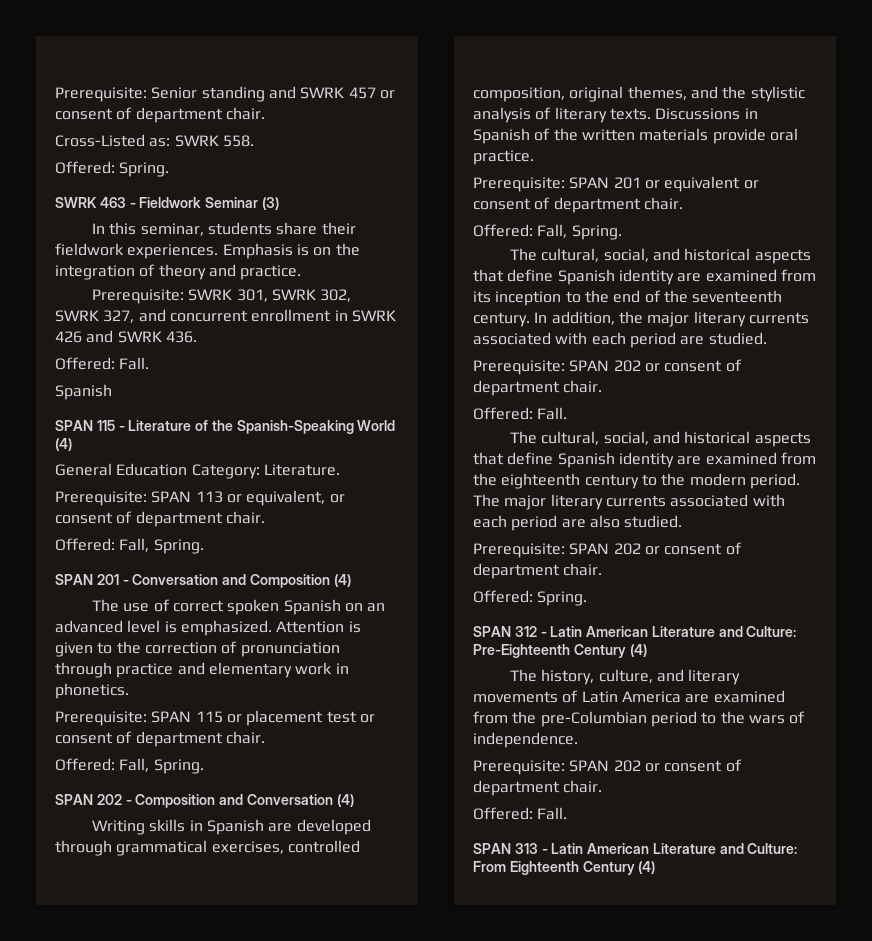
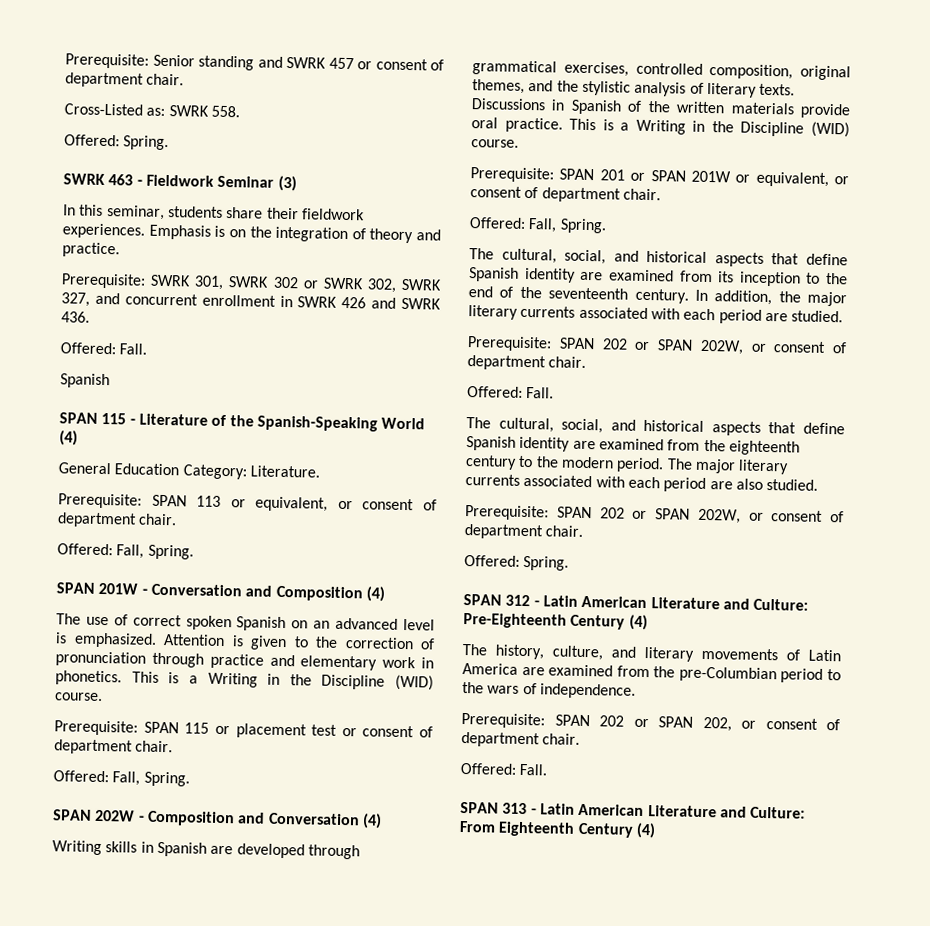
(316, 295) none -> [272,276,364,290] 302 or SWRK
[96,574,119,585] 201 -> [98,582,139,595] 201W
(129, 691) none -> [131,671,434,691] [55,692,103,702] This is a Writing in the Discipline (WID) course.
[96,794,122,805] 202 -> [95,809,136,822] 202W
(534, 157) none -> [569,118,850,138] [471,139,519,148] This is a Writing in the Discipline (WID) course.
[664,176,741,192] equivalent -> [650,170,829,187] SPAN 201W or equivalent,
(660, 367) none -> [657,339,767,355] SPAN 202W, or
(660, 550) none -> [655,508,764,524] SPAN 202W, or
(660, 767) none -> [658,716,756,732] SPAN 202, or

